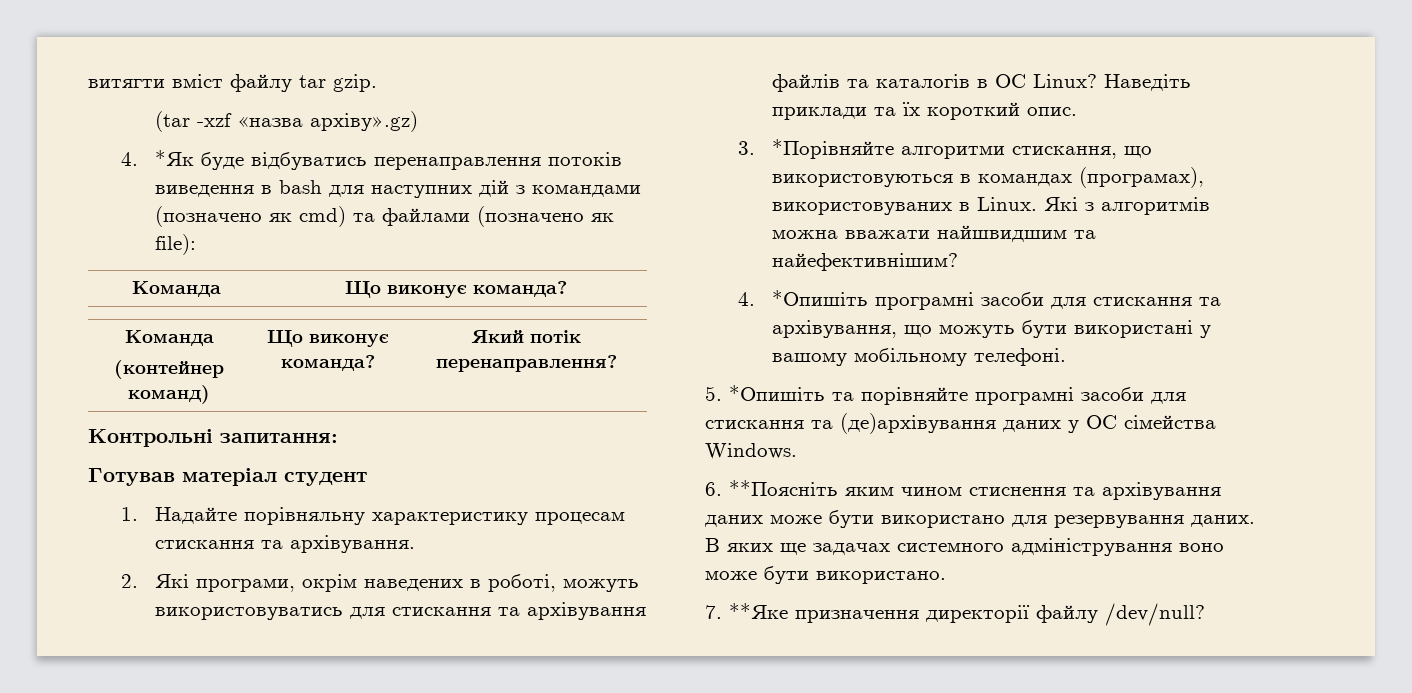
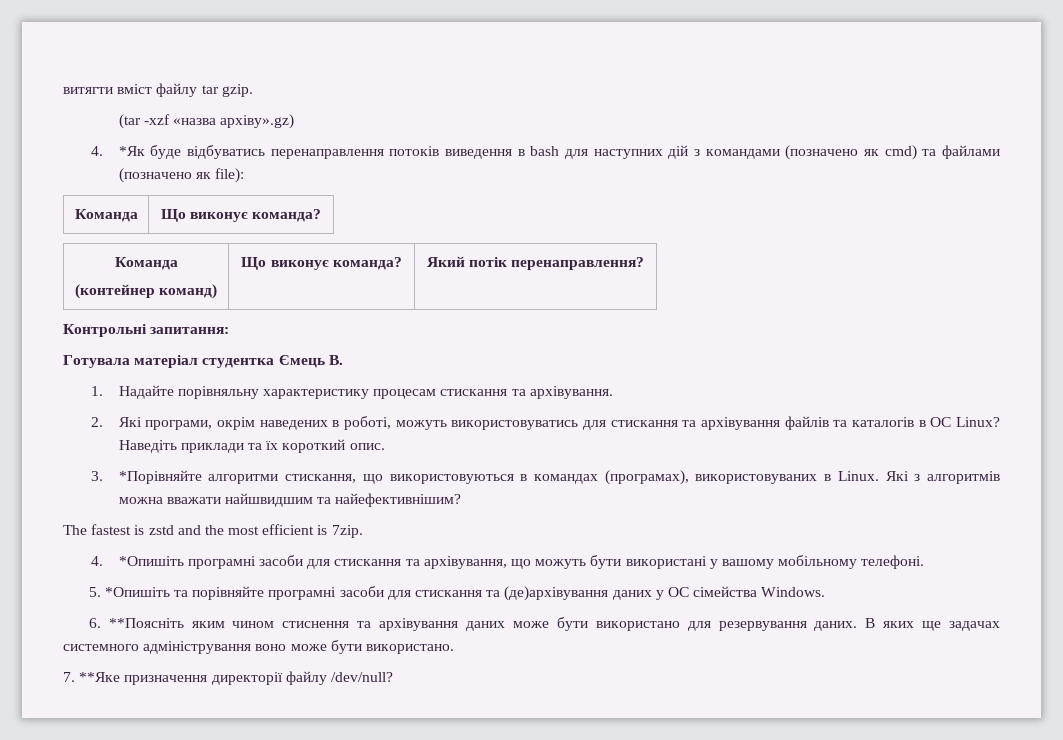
[88,468,367,486] Готував матеріал студент -> [63,355,343,368] Готувала матеріал студентка Ємець В.
(958, 262) none -> [63,524,363,538] // The fastest is zstd and the most efficient is 7zip.

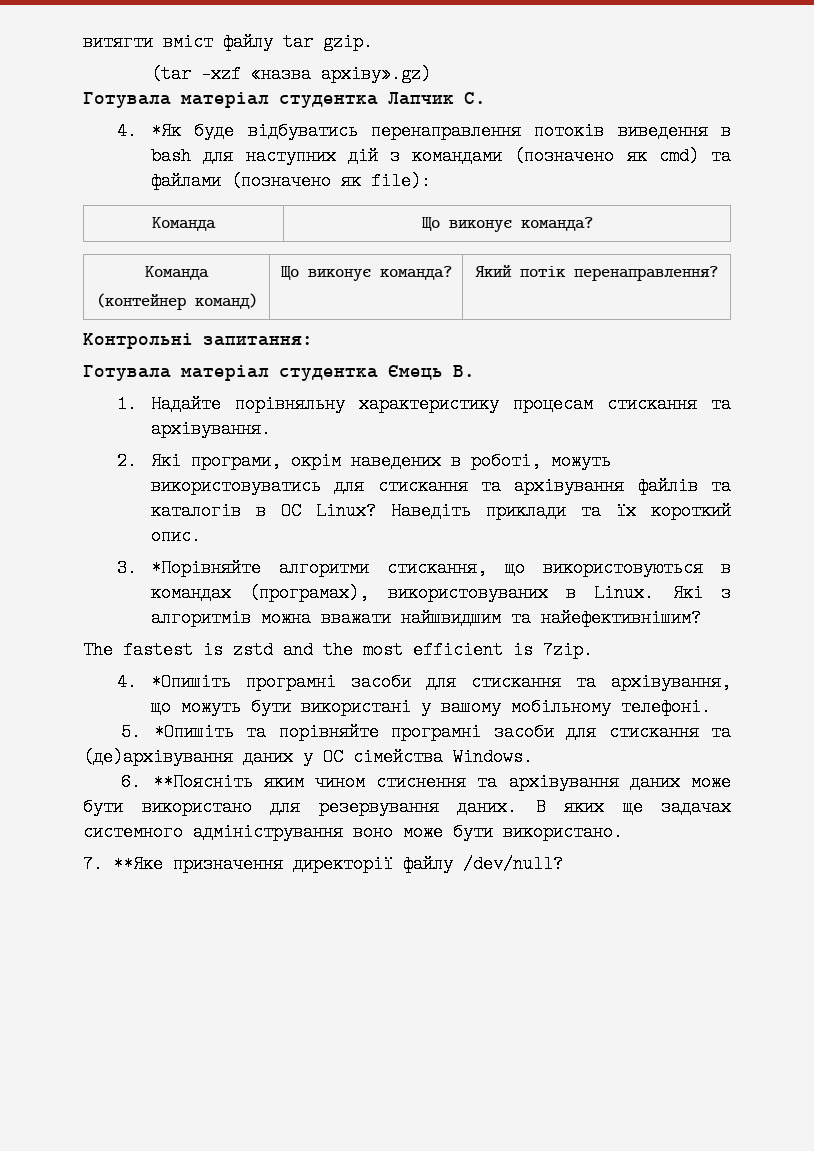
(295, 121) none -> [83,92,486,108] // Готувала матеріал студентка Лапчик С.

